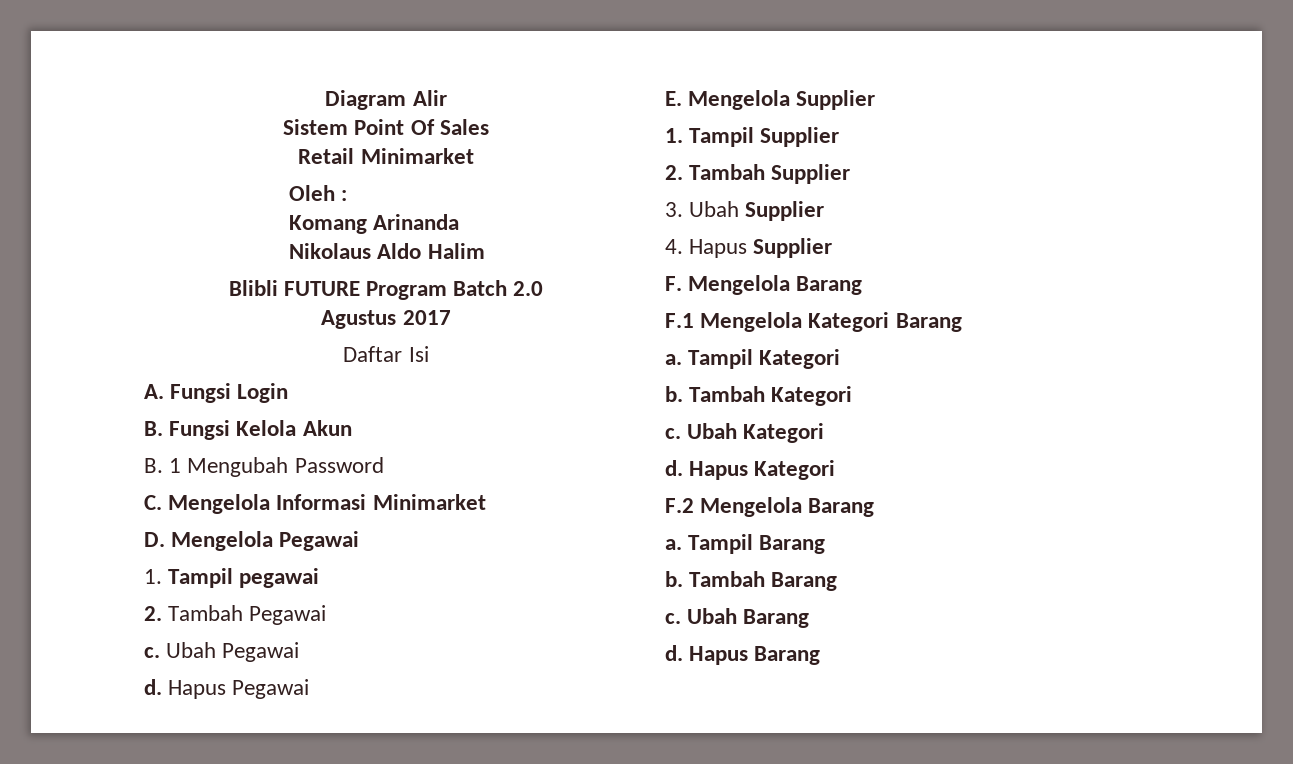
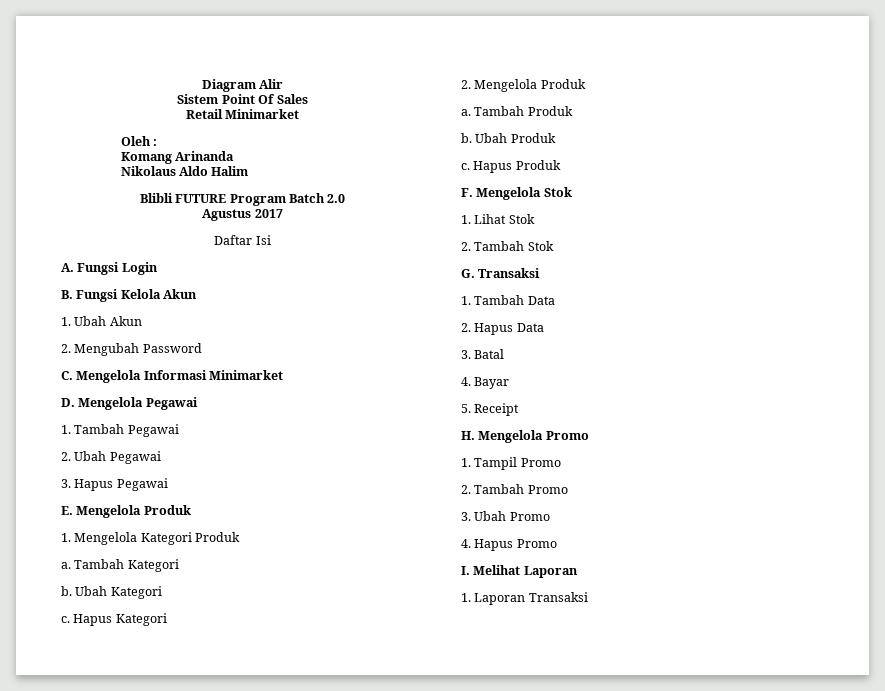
[144,458,182,473] B. 1 -> [61,316,142,326] [61,344,71,353] 1. Ubah Akun // 2.
[168,568,320,588] [144,606,162,621] Tampil pegawai // 2. -> (71, 429) none
[144,647,160,658] c. -> [61,452,71,461] 2.
[144,679,162,695] d. -> [61,479,71,488] 3.
[796,90,876,110] [665,127,840,147] [665,164,851,184] Supplier // 1. Tampil Supplier // 2. Tambah Supplier -> [143,505,191,515] [61,532,241,545] [61,559,179,572] [61,586,162,599] [61,613,167,626] [461,79,586,92] [461,106,573,116] [461,133,556,143] [461,160,561,173] [461,187,572,200] [461,214,535,224] [461,241,554,251] [461,268,541,278] [461,295,555,305] [461,323,544,335] [461,349,505,359] [461,377,510,389] [461,403,520,416] [461,430,589,443] [461,457,561,470] [461,484,568,494] Produk // 1. Mengelola Kategori Produk // a. Tambah Kategori // b. Ubah Kategori // c. Hapus Kategori // 2. Mengelola Produk // a. Tambah Produk // b. Ubah Produk // c. Hapus Produk // F. Mengelola Stok // 1. Lihat Stok // 2. Tambah Stok // G. Transaksi // 1. Tambah Data // 2. Hapus Data // 3. Batal // 4. Bayar // 5. Receipt // H. Mengelola Promo // 1. Tampil Promo // 2. Tambah Promo
[745,201,825,221] Supplier -> [509,512,550,521] Promo
[753,238,833,258] [665,275,863,295] [665,312,962,332] [665,349,841,369] [665,386,853,406] [665,423,825,443] [665,460,836,480] [665,497,875,517] [665,534,826,554] [665,571,838,591] [665,608,810,628] [665,645,821,665] Supplier // F. Mengelola Barang // F.1 Mengelola Kategori Barang // a. Tampil Kategori // b. Tambah Kategori // c. Ubah Kategori // d. Hapus Kategori // F.2 Mengelola Barang // a. Tampil Barang // b. Tambah Barang // c. Ubah Barang // d. Hapus Barang -> [516,539,557,548] [461,565,578,578] [461,592,588,605] Promo // I. Melihat Laporan // 1. Laporan Transaksi

